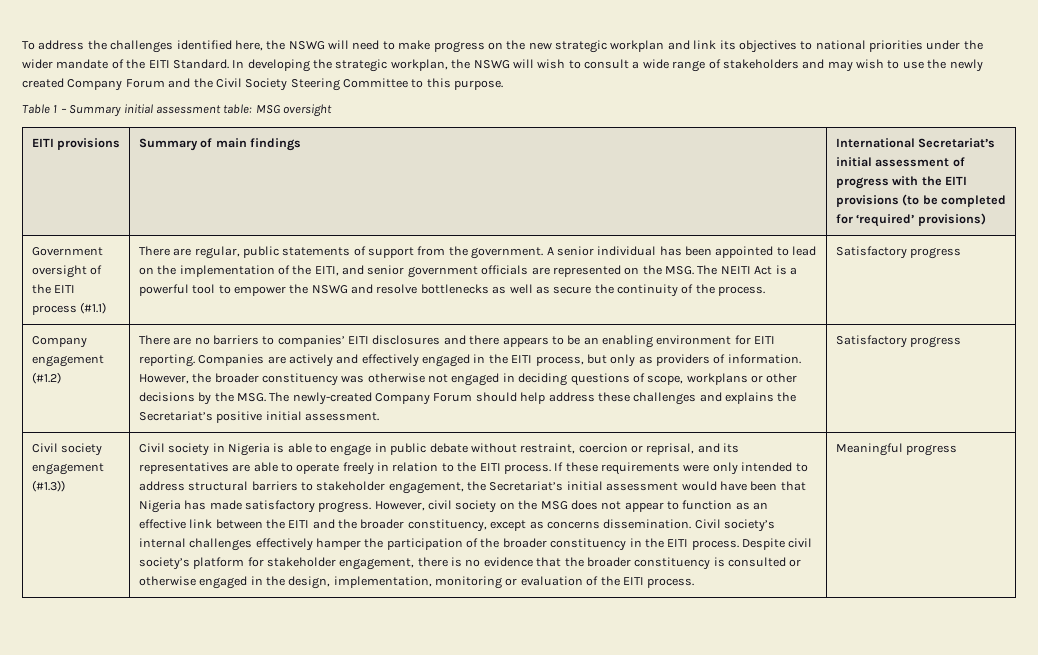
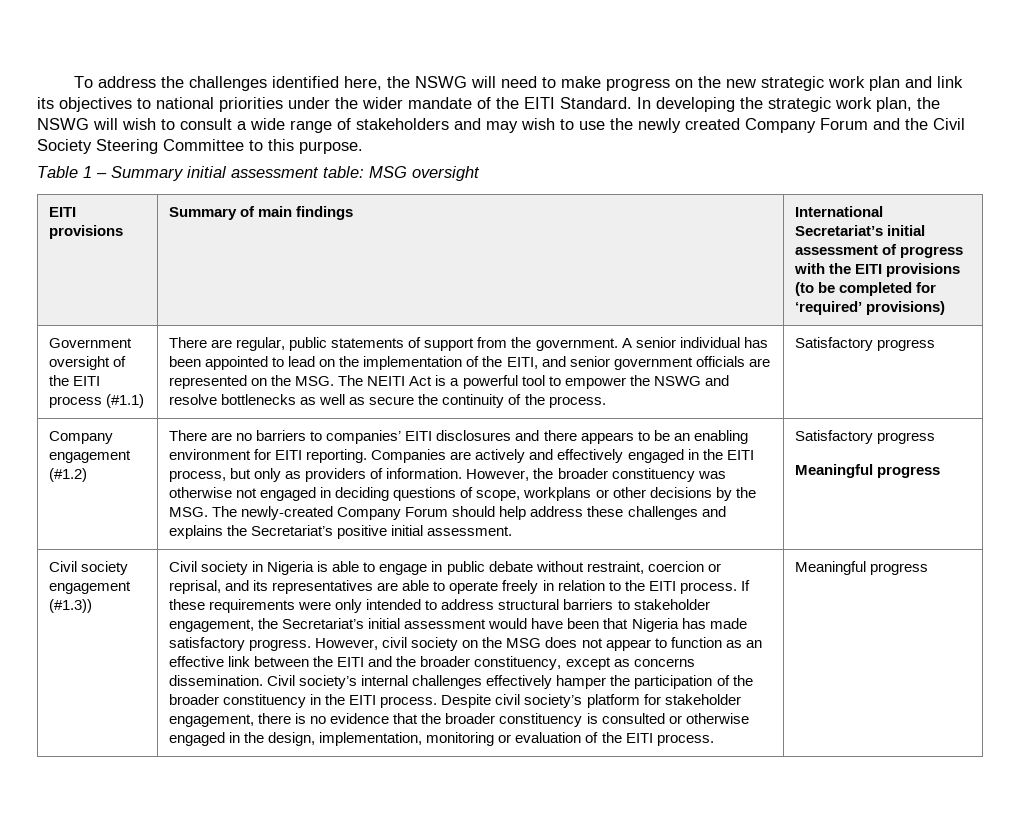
[610,40,665,52] workplan -> [828,76,901,91] work plan
[390,59,448,71] workplan, -> [835,97,912,112] work plan,
(962, 342) none -> [795,464,941,478] // Meaningful progress

